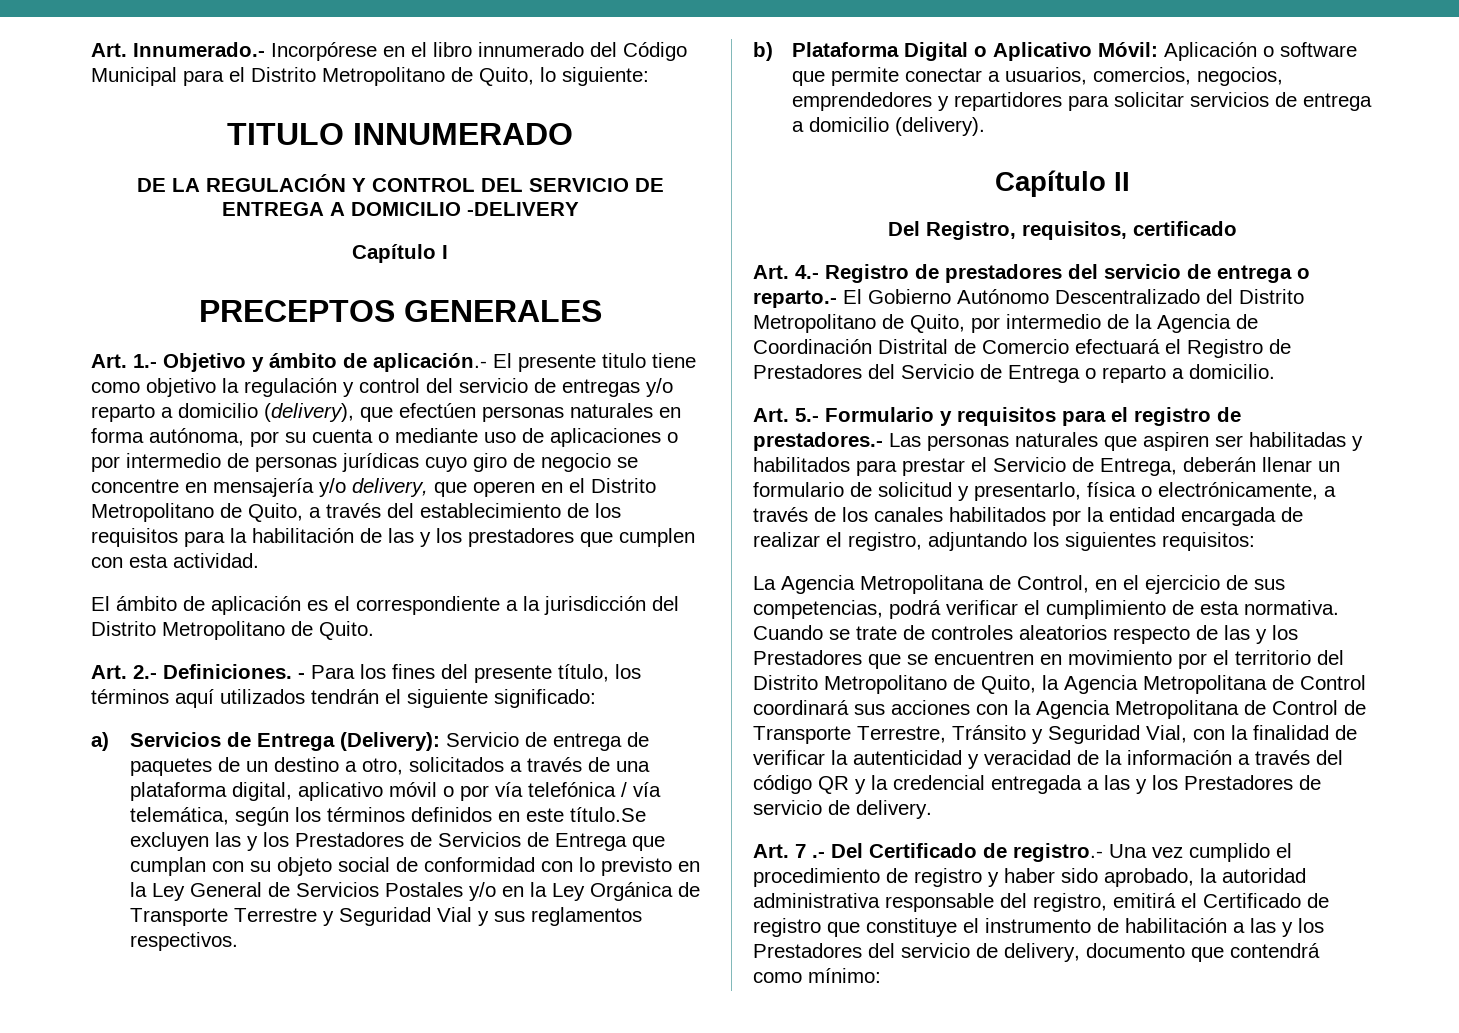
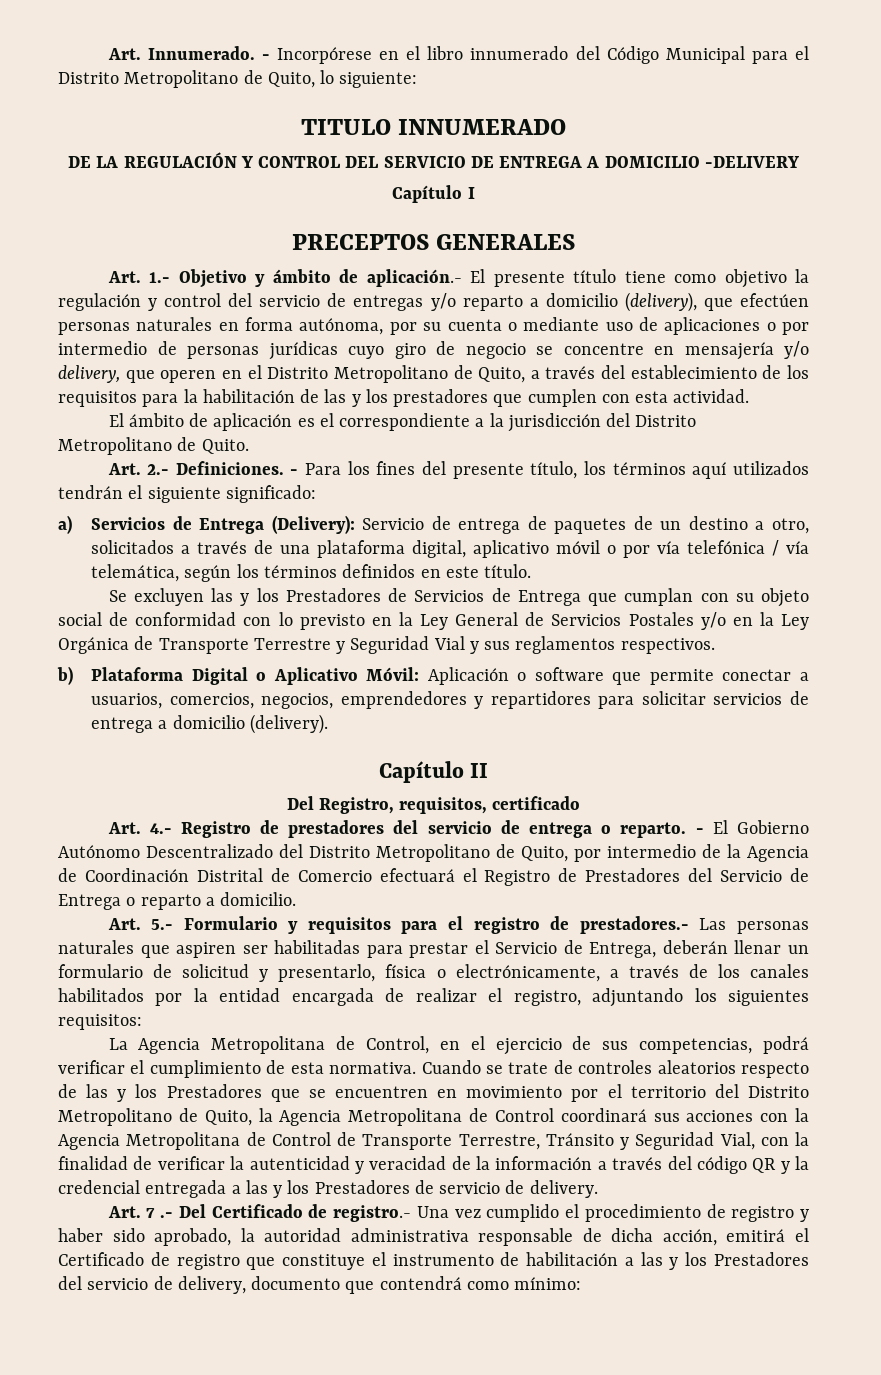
[91,42,265,57] Art. Innumerado.- -> [107,46,270,60] Art. Innumerado. -
[602,353,646,368] titulo -> [573,269,617,283] título
[569,807,646,822] título.Se -> [484,564,532,578] [108,590,127,602] título. // Se
[753,290,837,308] reparto.- -> [620,822,704,838] reparto. -
[1352,436,1363,451] [753,457,850,472] y habilitados -> (361, 947) none
[1000,893,1107,912] del registro, -> [582,1228,717,1246] de dicha acción,

